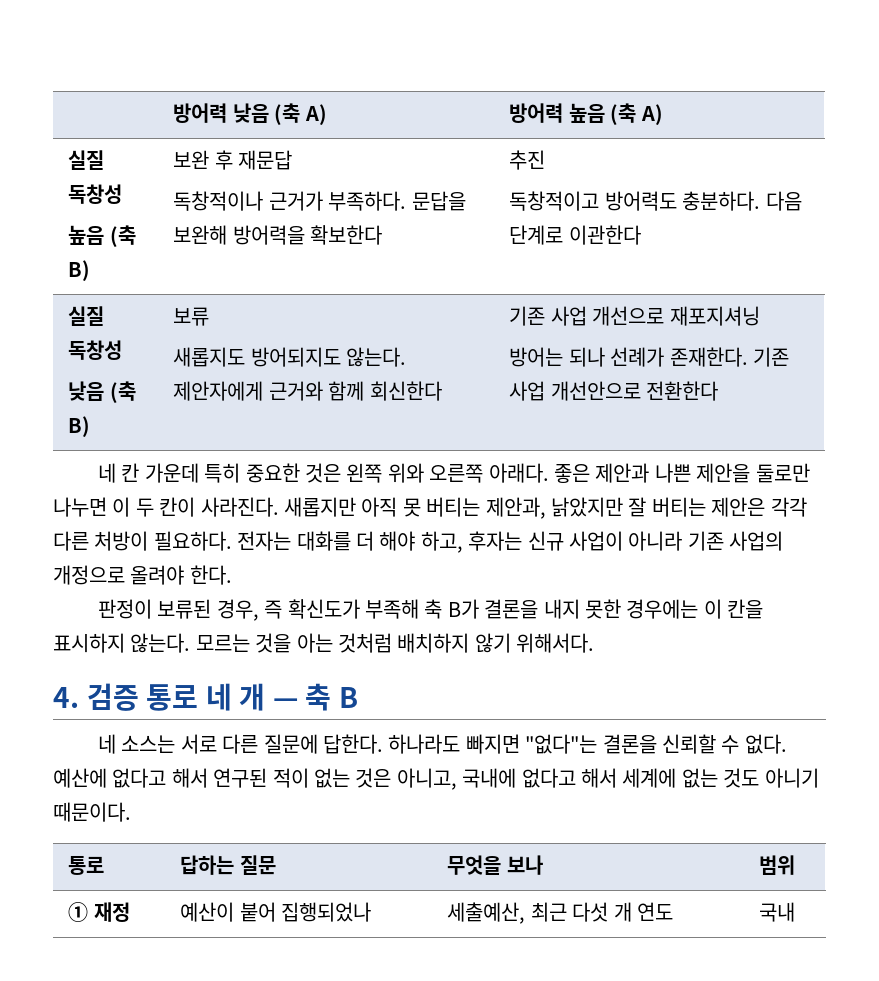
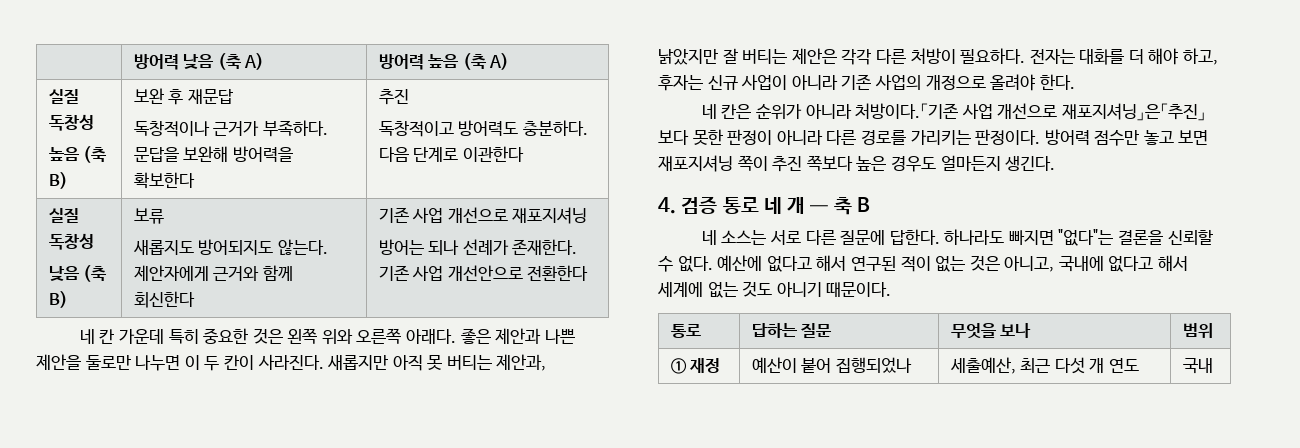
[98,599,764,621] [53,633,595,653] 판정이 보류된 경우, 즉 확신도가 부족해 축 B가 결론을 내지 못한 경우에는 이 칸을 표시하지 않는다. 모르는 것을 아는 것처럼 배치하지 않기 위해서다. -> [701,103,1206,121] [658,129,1209,146] [658,155,1056,172] 네 칸은 순위가 아니라 처방이다.「기존 사업 개선으로 재포지셔닝」은「추진」보다 못한 판정이 아니라 다른 경로를 가리키는 판정이다. 방어력 점수만 놓고 보면 재포지셔닝 쪽이 추진 쪽보다 높은 경우도 얼마든지 생긴다.

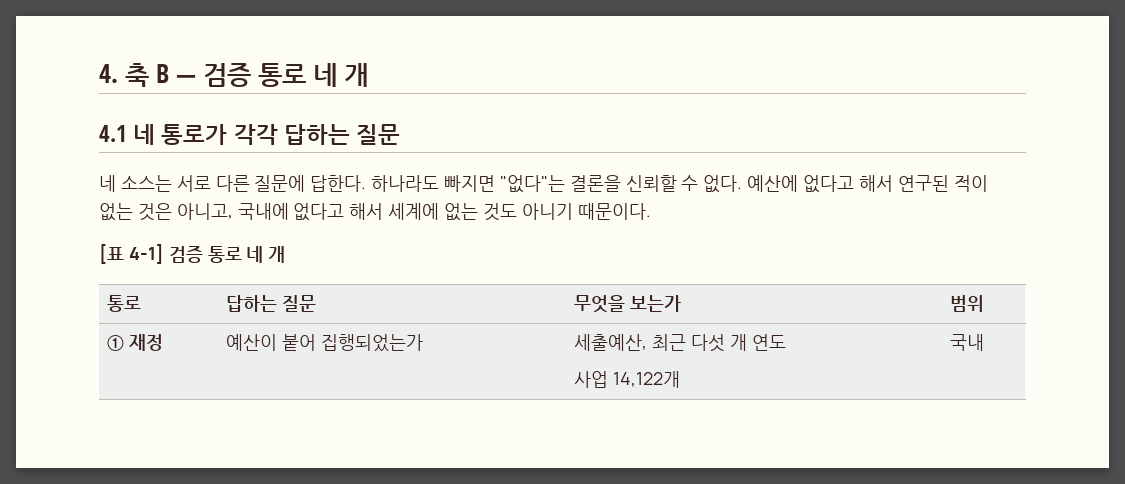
[133,53,265,70] [378,53,510,70] [48,89,79,104] [48,114,94,131] [48,146,108,163] [48,172,68,189] [133,88,233,105] [133,120,328,137] [133,146,293,162] [133,172,195,189] [378,89,409,105] [378,120,588,137] [378,146,524,162] [48,208,79,223] [48,233,94,250] [48,265,108,282] [48,291,68,308] [133,208,164,224] [132,239,328,255] [133,265,293,281] [133,291,195,308] [378,207,588,224] [378,239,578,255] [378,265,589,281] [79,328,575,345] [36,354,547,371] [658,48,1219,65] [658,74,1075,91] [701,103,1206,121] [658,129,1209,146] [658,155,1056,172] [658,196,870,215] | 방어력 낮음 (축 A) | 방어력 높음 (축 A) // 실질 독창성 // 높음 (축 B) | 보완 후 재문답 // 독창적이나 근거가 부족하다. 문답을 보완해 방어력을 확보한다 | 추진 // 독창적이고 방어력도 충분하다. 다음 단계로 이관한다 // 실질 독창성 // 낮음 (축 B) | 보류 // 새롭지도 방어되지도 않는다. 제안자에게 근거와 함께 회신한다 | 기존 사업 개선으로 재포지셔닝 // 방어는 되나 선례가 존재한다. 기존 사업 개선안으로 전환한다 // 네 칸 가운데 특히 중요한 것은 왼쪽 위와 오른쪽 아래다. 좋은 제안과 나쁜 제안을 둘로만 나누면 이 두 칸이 사라진다. 새롭지만 아직 못 버티는 제안과, 낡았지만 잘 버티는 제안은 각각 다른 처방이 필요하다. 전자는 대화를 더 해야 하고, 후자는 신규 사업이 아니라 기존 사업의 개정으로 올려야 한다. // 네 칸은 순위가 아니라 처방이다.「기존 사업 개선으로 재포지셔닝」은「추진」보다 못한 판정이 아니라 다른 경로를 가리키는 판정이다. 방어력 점수만 놓고 보면 재포지셔닝 쪽이 추진 쪽보다 높은 경우도 얼마든지 생긴다. // 4. 검증 통로 네 개 — 축 B -> [99,63,369,87] [99,124,401,145] 4. 축 B — 검증 통로 네 개 // 4.1 네 통로가 각각 답하는 질문
(892, 289) none -> [99,244,286,264] // [표 4-1] 검증 통로 네 개
[1000,323,1032,338] 보나 -> [630,295,682,312] 보는가
[835,357,912,373] 집행되었나 -> [320,334,423,352] 집행되었는가
(1139, 365) none -> [574,371,681,388] // 사업 14,122개

